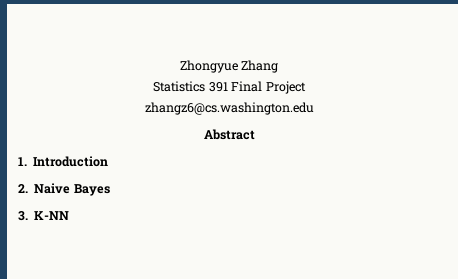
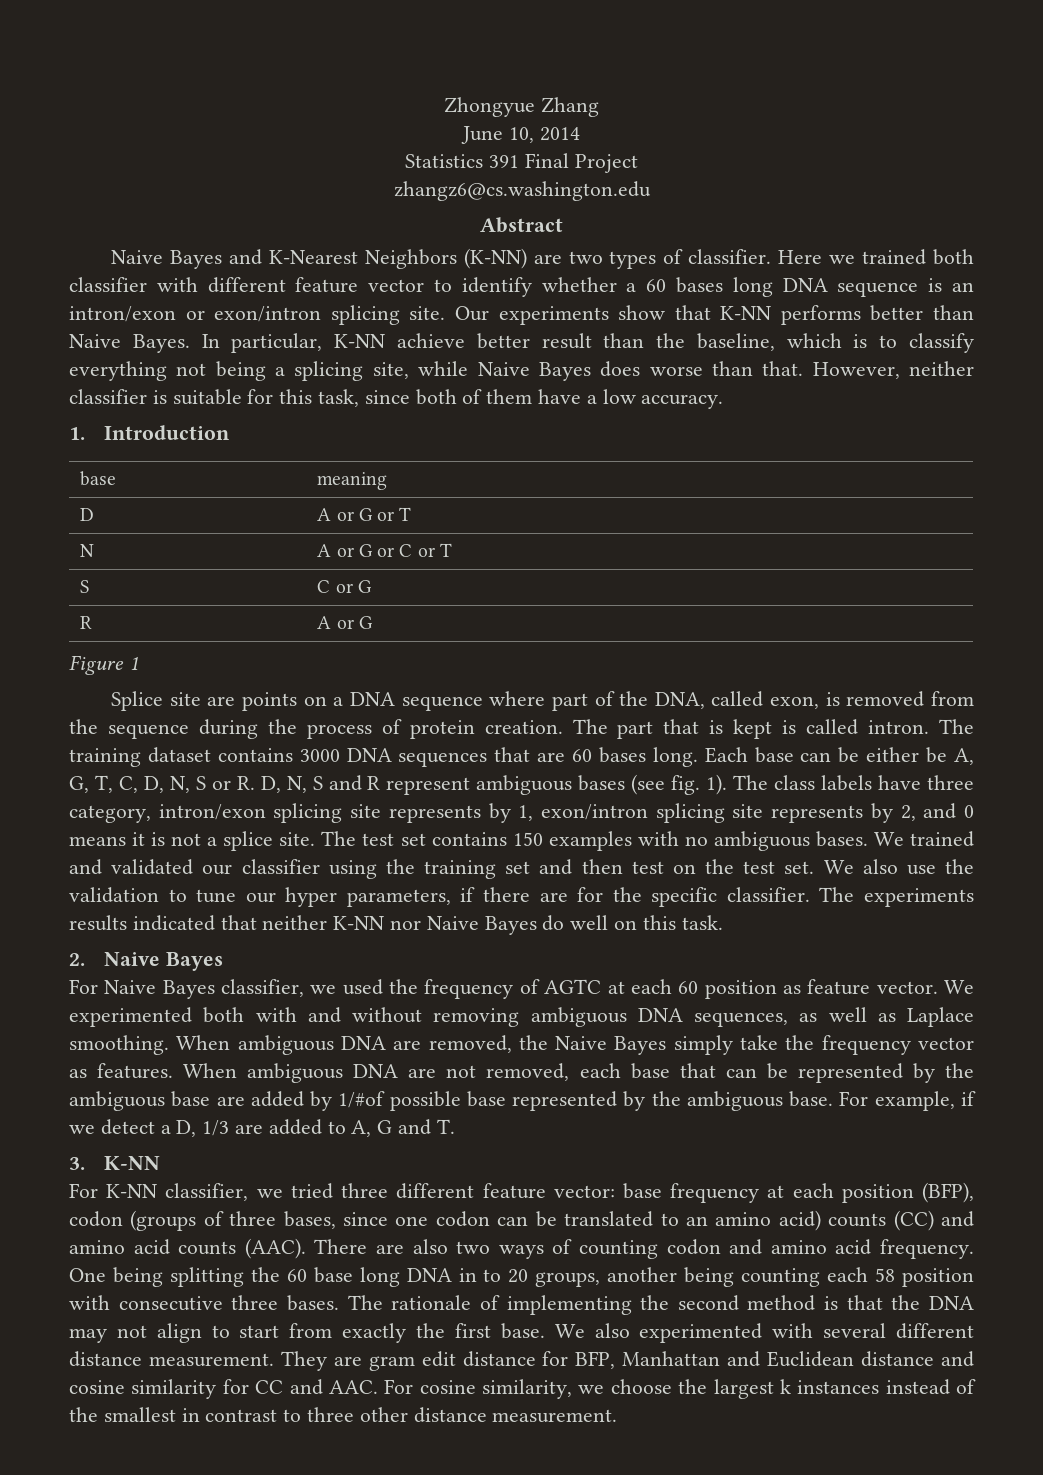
(279, 66) none -> [461,126,580,144] // June 10, 2014
[18,156,109,167] [18,183,110,196] [18,211,70,221] 1. Introduction // 2. Naive Bayes // 3. K-NN -> [111,248,974,269] [69,277,974,297] [69,305,975,325] [69,333,975,353] [69,361,975,381] [69,389,724,409] [69,425,231,440] [80,471,117,486] [317,472,388,490] [80,508,95,521] [317,507,412,521] [80,544,95,557] [317,543,452,557] [80,580,90,593] [317,580,371,593] [80,616,93,629] [317,616,372,629] [69,655,139,675] [111,691,975,711] [69,719,974,739] [69,747,974,767] [69,774,974,795] [69,803,974,823] [69,831,974,851] [69,859,974,879] [69,887,974,907] [69,915,723,935] [69,952,223,971] [69,979,975,999] [69,1007,974,1027] [69,1035,974,1055] [69,1063,975,1083] [69,1091,976,1111] [69,1119,455,1137] [69,1156,161,1170] [69,1182,974,1203] [69,1210,974,1231] [69,1238,975,1259] [69,1267,975,1287] [69,1295,974,1315] [69,1323,975,1343] [69,1351,974,1371] [69,1379,976,1399] [69,1407,618,1423] Naive Bayes and K-Nearest Neighbors (K-NN) are two types of classifier. Here we trained both classifier with different feature vector to identify whether a 60 bases long DNA sequence is an intron/exon or exon/intron splicing site. Our experiments show that K-NN performs better than Naive Bayes. In particular, K-NN achieve better result than the baseline, which is to classify everything not being a splicing site, while Naive Bayes does worse than that. However, neither classifier is suitable for this task, since both of them have a low accuracy. // 1. Introduction // base | meaning // D | A or G or T // N | A or G or C or T // S | C or G // R | A or G // Figure 1 // Splice site are points on a DNA sequence where part of the DNA, called exon, is removed from the sequence during the process of protein creation. The part that is kept is called intron. The training dataset contains 3000 DNA sequences that are 60 bases long. Each base can be either be A, G, T, C, D, N, S or R. D, N, S and R represent ambiguous bases (see fig. 1). The class labels have three category, intron/exon splicing site represents by 1, exon/intron splicing site represents by 2, and 0 means it is not a splice site. The test set contains 150 examples with no ambiguous bases. We trained and validated our classifier using the training set and then test on the test set. We also use the validation to tune our hyper parameters, if there are for the specific classifier. The experiments results indicated that neither K-NN nor Naive Bayes do well on this task. // 2. Naive Bayes // For Naive Bayes classifier, we used the frequency of AGTC at each 60 position as feature vector. We experimented both with and without removing ambiguous DNA sequences, as well as Laplace smoothing. When ambiguous DNA are removed, the Naive Bayes simply take the frequency vector as features. When ambiguous DNA are not removed, each base that can be represented by the ambiguous base are added by 1/#of possible base represented by the ambiguous base. For example, if we detect a D, 1/3 are added to A, G and T. // 3. K-NN // For K-NN classifier, we tried three different feature vector: base frequency at each position (BFP), codon (groups of three bases, since one codon can be translated to an amino acid) counts (CC) and amino acid counts (AAC). There are also two ways of counting codon and amino acid frequency. One being splitting the 60 base long DNA in to 20 groups, another being counting each 58 position with consecutive three bases. The rationale of implementing the second method is that the DNA may not align to start from exactly the first base. We also experimented with several different distance measurement. They are gram edit distance for BFP, Manhattan and Euclidean distance and cosine similarity for CC and AAC. For cosine similarity, we choose the largest k instances instead of the smallest in contrast to three other distance measurement.

